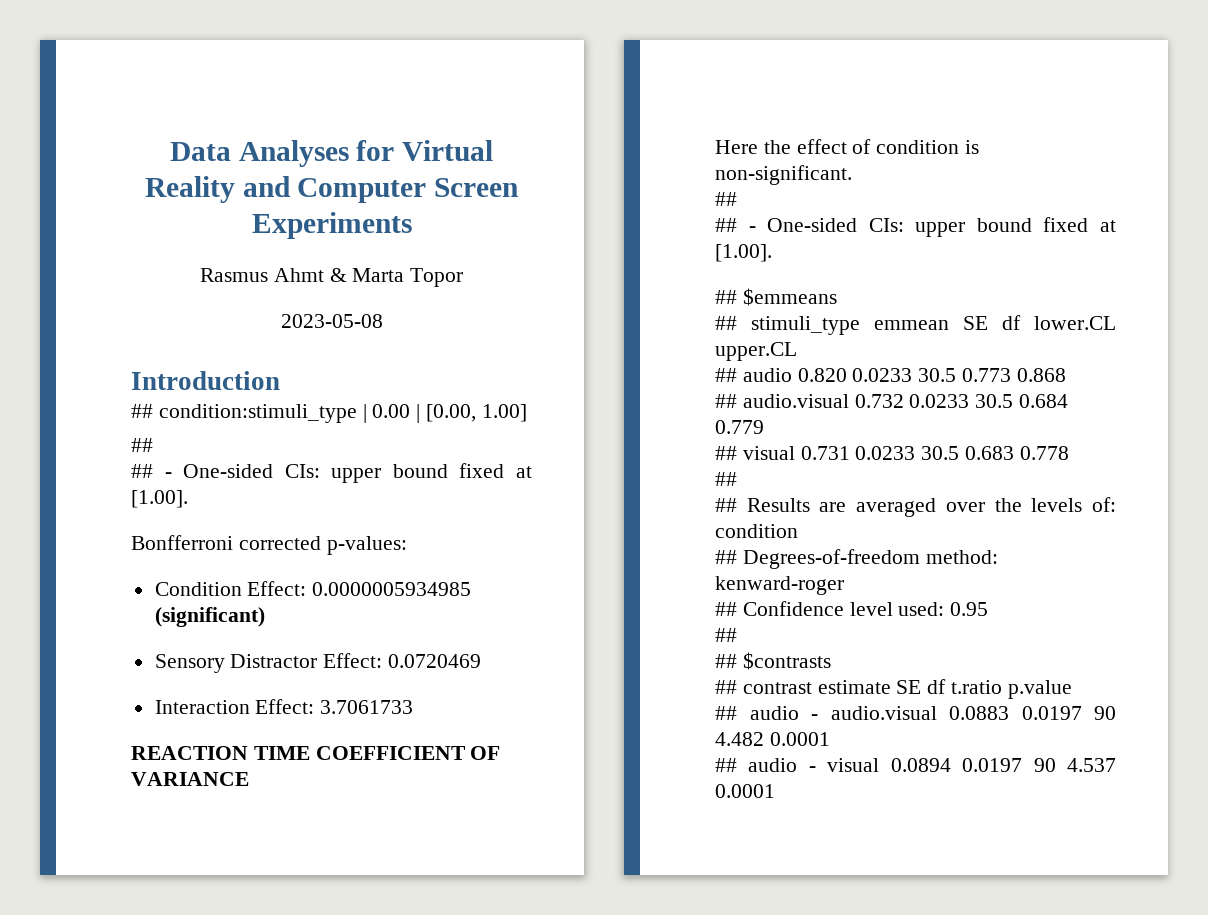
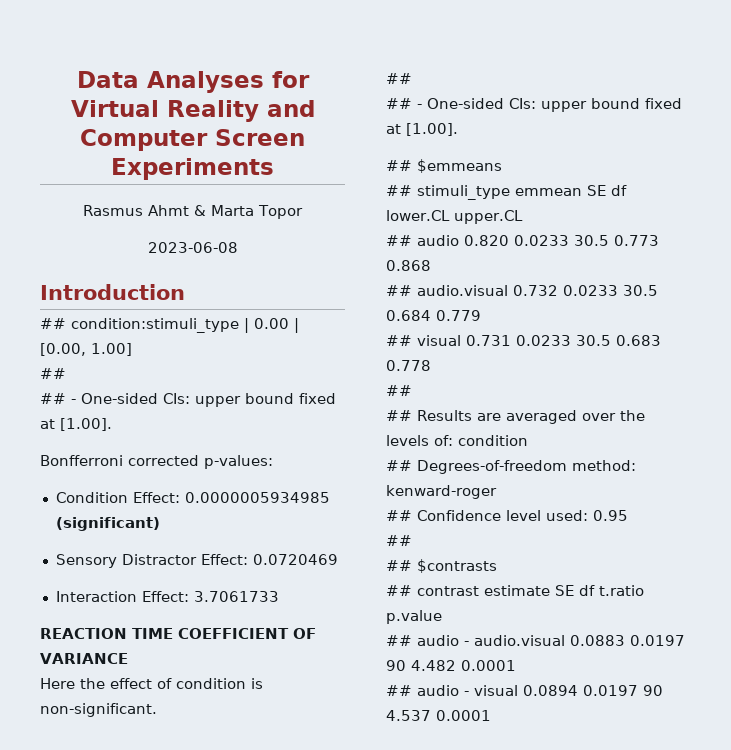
[280,314,383,328] 2023-05-08 -> [147,242,238,253] 2023-06-08

